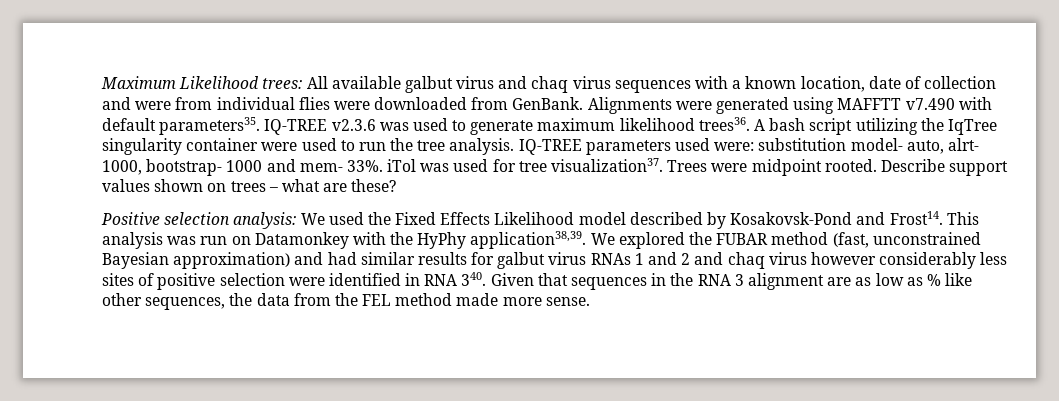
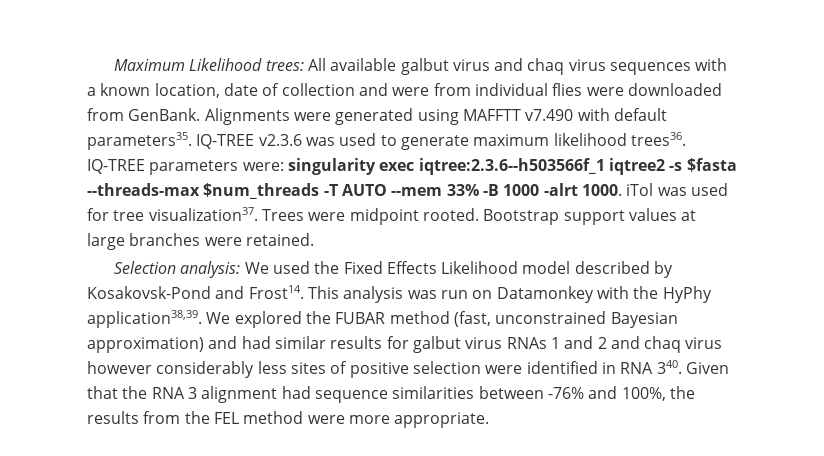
[754,118,997,135] [102,138,979,155] [102,159,383,176] A bash script utilizing the IqTree singularity container were used to run the tree analysis. IQ-TREE parameters used were: substitution model- auto, alrt- 1000, bootstrap- 1000 and mem- 33%. -> [87,158,737,175] [87,183,622,199] IQ-TREE parameters were: singularity exec iqtree:2.3.6--h503566f_1 iqtree2 -s $fasta --threads-max $num_threads -T AUTO --mem 33% -B 1000 -alrt 1000.
[880,159,945,172] Describe -> [483,209,560,225] Bootstrap
[154,179,397,192] [101,212,231,226] shown on trees – what are these? // Positive selection -> [681,210,697,221] [87,233,314,250] [113,261,176,274] at large branches were retained. // Selection
[571,273,667,290] sequences in -> (118, 392) none
[827,273,973,286] [102,293,290,310] are as low as % like other sequences, the data -> [281,386,695,403] [87,411,139,424] had sequence similarities between -76% and 100%, the results
[456,293,590,306] made more sense. -> [307,412,490,428] were more appropriate.

